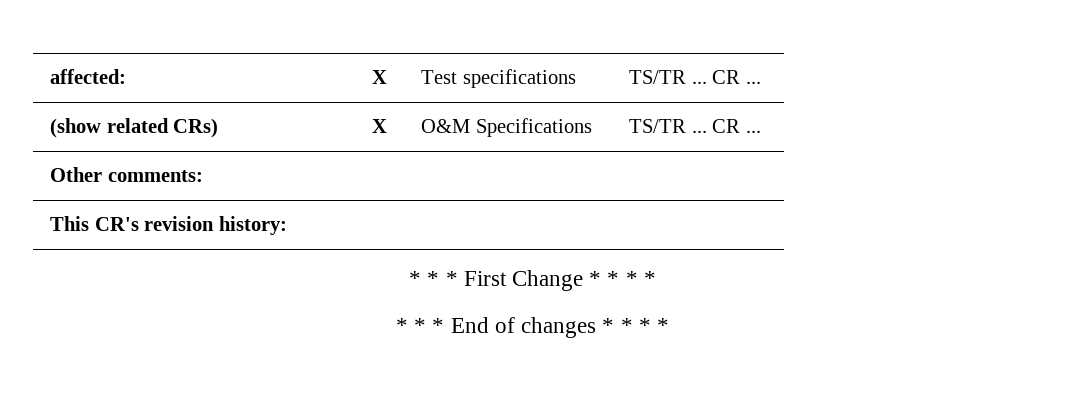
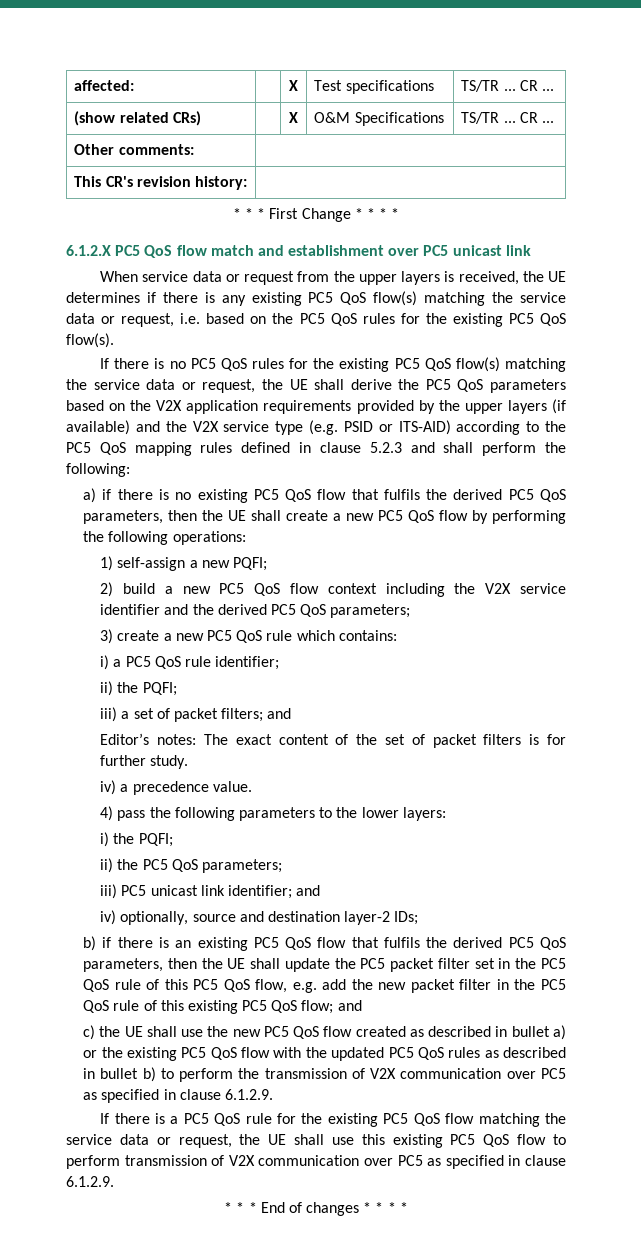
(656, 278) none -> [66,245,531,258] [100,271,566,285] [66,291,567,306] [66,313,566,327] [66,333,114,348] [100,357,566,372] [66,379,566,393] [66,399,566,414] [66,420,566,435] [66,442,566,456] [66,463,130,477] [83,488,566,503] [83,510,566,524] [83,531,246,545] [100,556,268,571] [100,582,566,597] [100,604,411,618] [100,629,397,644] [100,655,280,670] [100,681,177,696] [100,707,292,722] [100,733,566,748] [100,755,189,769] [100,780,252,795] [100,806,446,821] [100,832,173,847] [100,858,283,873] [100,884,321,899] [100,910,419,925] [83,936,566,951] [83,958,566,972] [83,979,567,993] [83,1000,362,1014] [83,1025,566,1040] [83,1047,566,1061] [83,1067,566,1082] [83,1089,273,1103] [100,1113,566,1127] [66,1134,567,1148] [66,1155,567,1169] [66,1176,114,1187] // 6.1.2.X PC5 QoS flow match and establishment over PC5 unicast link // When service data or request from the upper layers is received, the UE determines if there is any existing PC5 QoS flow(s) matching the service data or request, i.e. based on the PC5 QoS rules for the existing PC5 QoS flow(s). // If there is no PC5 QoS rules for the existing PC5 QoS flow(s) matching the service data or request, the UE shall derive the PC5 QoS parameters based on the V2X application requirements provided by the upper layers (if available) and the V2X service type (e.g. PSID or ITS-AID) according to the PC5 QoS mapping rules defined in clause 5.2.3 and shall perform the following: // a) if there is no existing PC5 QoS flow that fulfils the derived PC5 QoS parameters, then the UE shall create a new PC5 QoS flow by performing the following operations: // 1) self-assign a new PQFI; // 2) build a new PC5 QoS flow context including the V2X service identifier and the derived PC5 QoS parameters; // 3) create a new PC5 QoS rule which contains: // i) a PC5 QoS rule identifier; // ii) the PQFI; // iii) a set of packet filters; and // Editor’s notes: The exact content of the set of packet filters is for further study. // iv) a precedence value. // 4) pass the following parameters to the lower layers: // i) the PQFI; // ii) the PC5 QoS parameters; // iii) PC5 unicast link identifier; and // iv) optionally, source and destination layer-2 IDs; // b) if there is an existing PC5 QoS flow that fulfils the derived PC5 QoS parameters, then the UE shall update the PC5 packet filter set in the PC5 QoS rule of this PC5 QoS flow, e.g. add the new packet filter in the PC5 QoS rule of this existing PC5 QoS flow; and // c) the UE shall use the new PC5 QoS flow created as described in bullet a) or the existing PC5 QoS flow with the updated PC5 QoS rules as described in bullet b) to perform the transmission of V2X communication over PC5 as specified in clause 6.1.2.9. // If there is a PC5 QoS rule for the existing PC5 QoS flow matching the service data or request, the UE shall use this existing PC5 QoS flow to perform transmission of V2X communication over PC5 as specified in clause 6.1.2.9.

